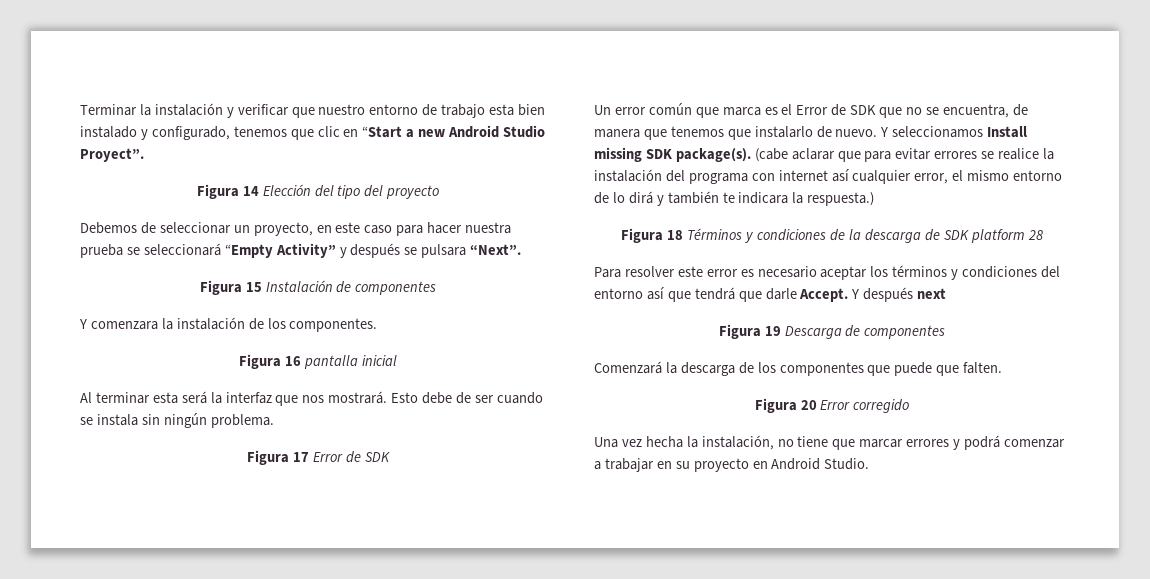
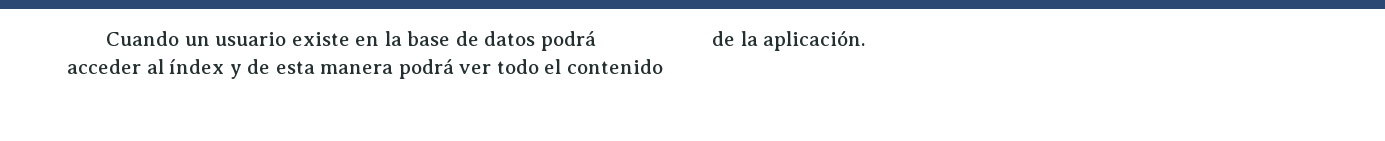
[80,103,546,118] [80,125,546,140] [80,148,144,162] [196,184,440,199] [80,222,512,236] [80,243,522,258] [199,280,437,295] [79,317,378,332] [239,354,397,369] [80,391,543,406] [80,413,274,428] [247,450,390,465] [594,103,1028,118] [594,126,1028,140] [594,147,1055,162] [594,169,1063,184] [594,191,875,206] [621,228,1043,243] [594,265,1061,280] [594,287,947,302] [718,324,946,339] [594,361,1003,376] [754,398,910,413] [594,435,1065,450] [594,458,870,472] Terminar la instalación y verificar que nuestro entorno de trabajo esta bien instalado y configurado, tenemos que clic en “Start a new Android Studio Proyect”. // Figura 14 Elección del tipo del proyecto // Debemos de seleccionar un proyecto, en este caso para hacer nuestra prueba se seleccionará “Empty Activity” y después se pulsara “Next”. // Figura 15 Instalación de componentes // Y comenzara la instalación de los componentes. // Figura 16 pantalla inicial // Al terminar esta será la interfaz que nos mostrará. Esto debe de ser cuando se instala sin ningún problema. // Figura 17 Error de SDK // Un error común que marca es el Error de SDK que no se encuentra, de manera que tenemos que instalarlo de nuevo. Y seleccionamos Install missing SDK package(s). (cabe aclarar que para evitar errores se realice la instalación del programa con internet así cualquier error, el mismo entorno de lo dirá y también te indicara la respuesta.) // Figura 18 Términos y condiciones de la descarga de SDK platform 28 // Para resolver este error es necesario aceptar los términos y condiciones del entorno así que tendrá que darle Accept. Y después next // Figura 19 Descarga de componentes // Comenzará la descarga de los componentes que puede que falten. // Figura 20 Error corregido // Una vez hecha la instalación, no tiene que marcar errores y podrá comenzar a trabajar en su proyecto en Android Studio. -> [106,31,596,51] [67,59,663,79] [712,30,866,51] Cuando un usuario existe en la base de datos podrá acceder al índex y de esta manera podrá ver todo el contenido de la aplicación.

